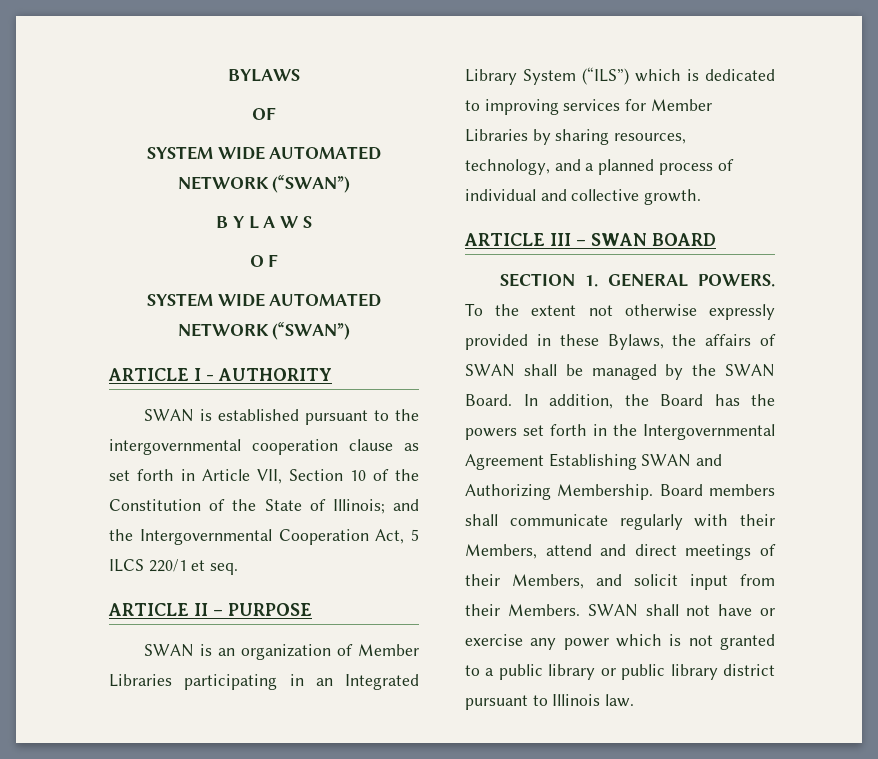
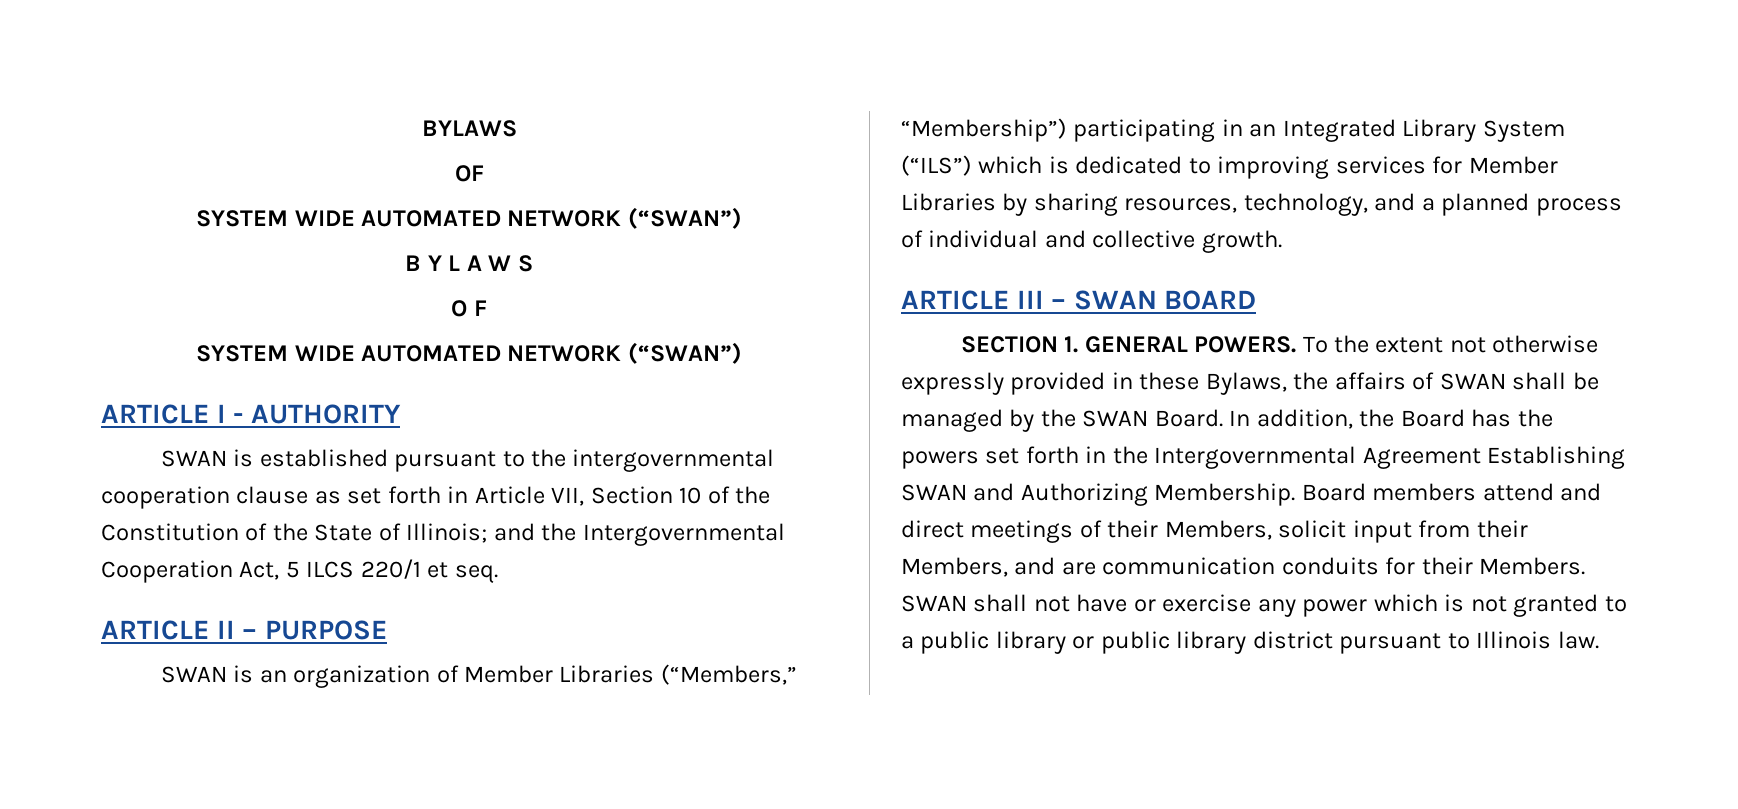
(172, 680) none -> [660,664,797,685] [901,118,1067,142] (“Members,” “Membership”)
[465,514,775,530] [465,544,537,559] shall communicate regularly with their Members, -> (1477, 492) none
[596,574,622,586] and -> (1272, 530) none
(500, 610) none -> [901,557,1473,577] Members, and are communication conduits for their

